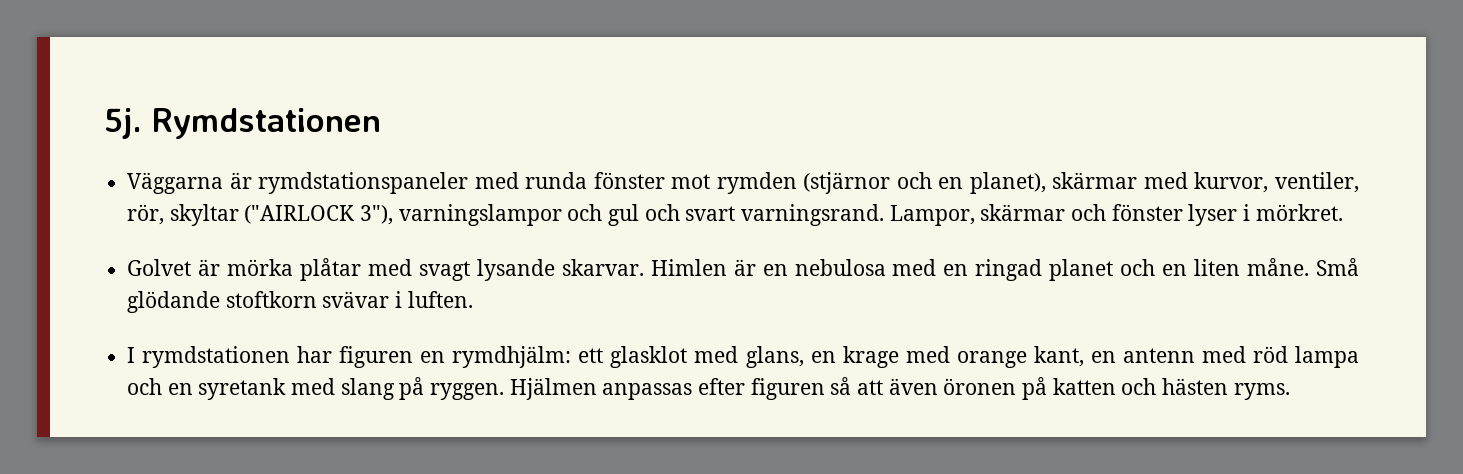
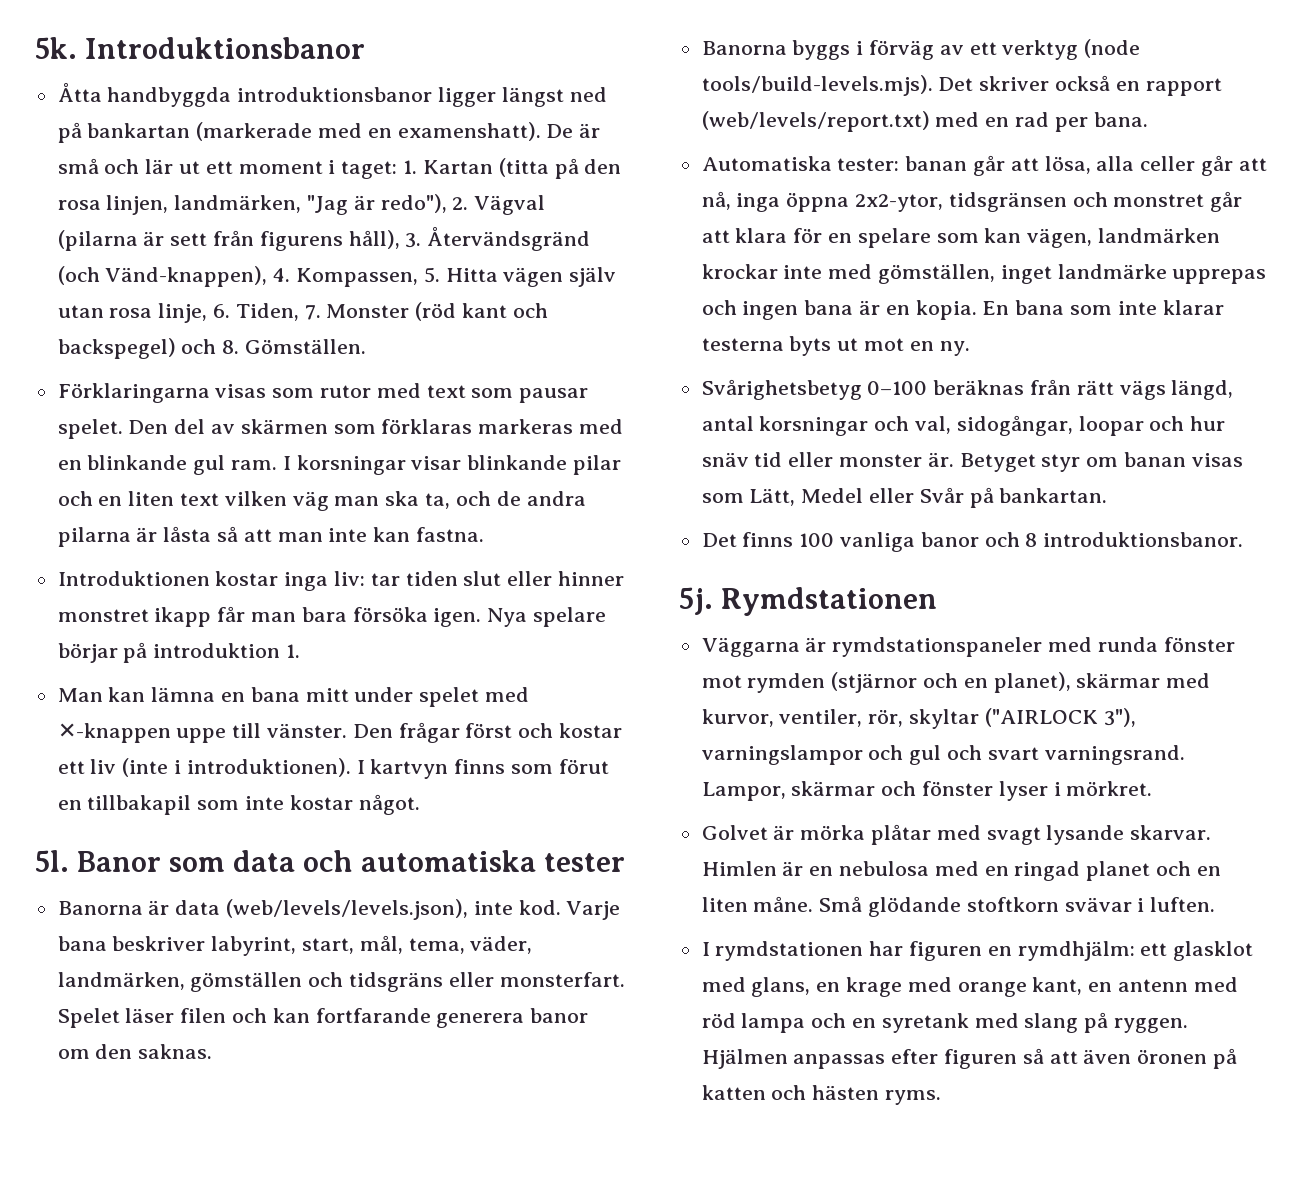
(104, 123) none -> [34,37,366,59] [57,82,607,107] [57,122,601,143] [57,158,622,179] [57,194,546,215] [57,226,591,251] [57,266,617,287] [57,302,548,323] [57,338,367,359] [57,383,589,403] [57,419,624,439] [57,455,622,475] [57,491,586,511] [57,526,485,547] [57,571,625,591] [57,606,607,627] [57,642,301,663] [57,687,530,707] [57,722,623,743] [57,758,609,779] [57,794,420,815] [34,850,625,872] [57,899,621,920] [57,935,533,956] [57,972,625,992] [57,1008,589,1028] [57,1044,213,1059] [701,39,1141,60] [701,75,1222,96] [701,111,1148,132] [701,155,1267,176] [701,191,1243,212] [701,228,1221,248] [701,264,1267,284] [701,300,1224,320] [701,336,970,356] [701,379,1234,400] [701,415,1226,436] [701,452,1243,472] [701,487,1108,508] [701,532,1244,552] 5k. Introduktionsbanor // Åtta handbyggda introduktionsbanor ligger längst ned på bankartan (markerade med en examenshatt). De är små och lär ut ett moment i taget: 1. Kartan (titta på den rosa linjen, landmärken, "Jag är redo"), 2. Vägval (pilarna är sett från figurens håll), 3. Återvändsgränd (och Vänd-knappen), 4. Kompassen, 5. Hitta vägen själv utan rosa linje, 6. Tiden, 7. Monster (röd kant och backspegel) och 8. Gömställen. // Förklaringarna visas som rutor med text som pausar spelet. Den del av skärmen som förklaras markeras med en blinkande gul ram. I korsningar visar blinkande pilar och en liten text vilken väg man ska ta, och de andra pilarna är låsta så att man inte kan fastna. // Introduktionen kostar inga liv: tar tiden slut eller hinner monstret ikapp får man bara försöka igen. Nya spelare börjar på introduktion 1. // Man kan lämna en bana mitt under spelet med ✕-knappen uppe till vänster. Den frågar först och kostar ett liv (inte i introduktionen). I kartvyn finns som förut en tillbakapil som inte kostar något. // 5l. Banor som data och automatiska tester // Banorna är data (web/levels/levels.json), inte kod. Varje bana beskriver labyrint, start, mål, tema, väder, landmärken, gömställen och tidsgräns eller monsterfart. Spelet läser filen och kan fortfarande generera banor om den saknas. // Banorna byggs i förväg av ett verktyg (node tools/build-levels.mjs). Det skriver också en rapport (web/levels/report.txt) med en rad per bana. // Automatiska tester: banan går att lösa, alla celler går att nå, inga öppna 2x2-ytor, tidsgränsen och monstret går att klara för en spelare som kan vägen, landmärken krockar inte med gömställen, inget landmärke upprepas och ingen bana är en kopia. En bana som inte klarar testerna byts ut mot en ny. // Svårighetsbetyg 0–100 beräknas från rätt vägs längd, antal korsningar och val, sidogångar, loopar och hur snäv tid eller monster är. Betyget styr om banan visas som Lätt, Medel eller Svår på bankartan. // Det finns 100 vanliga banor och 8 introduktionsbanor. //

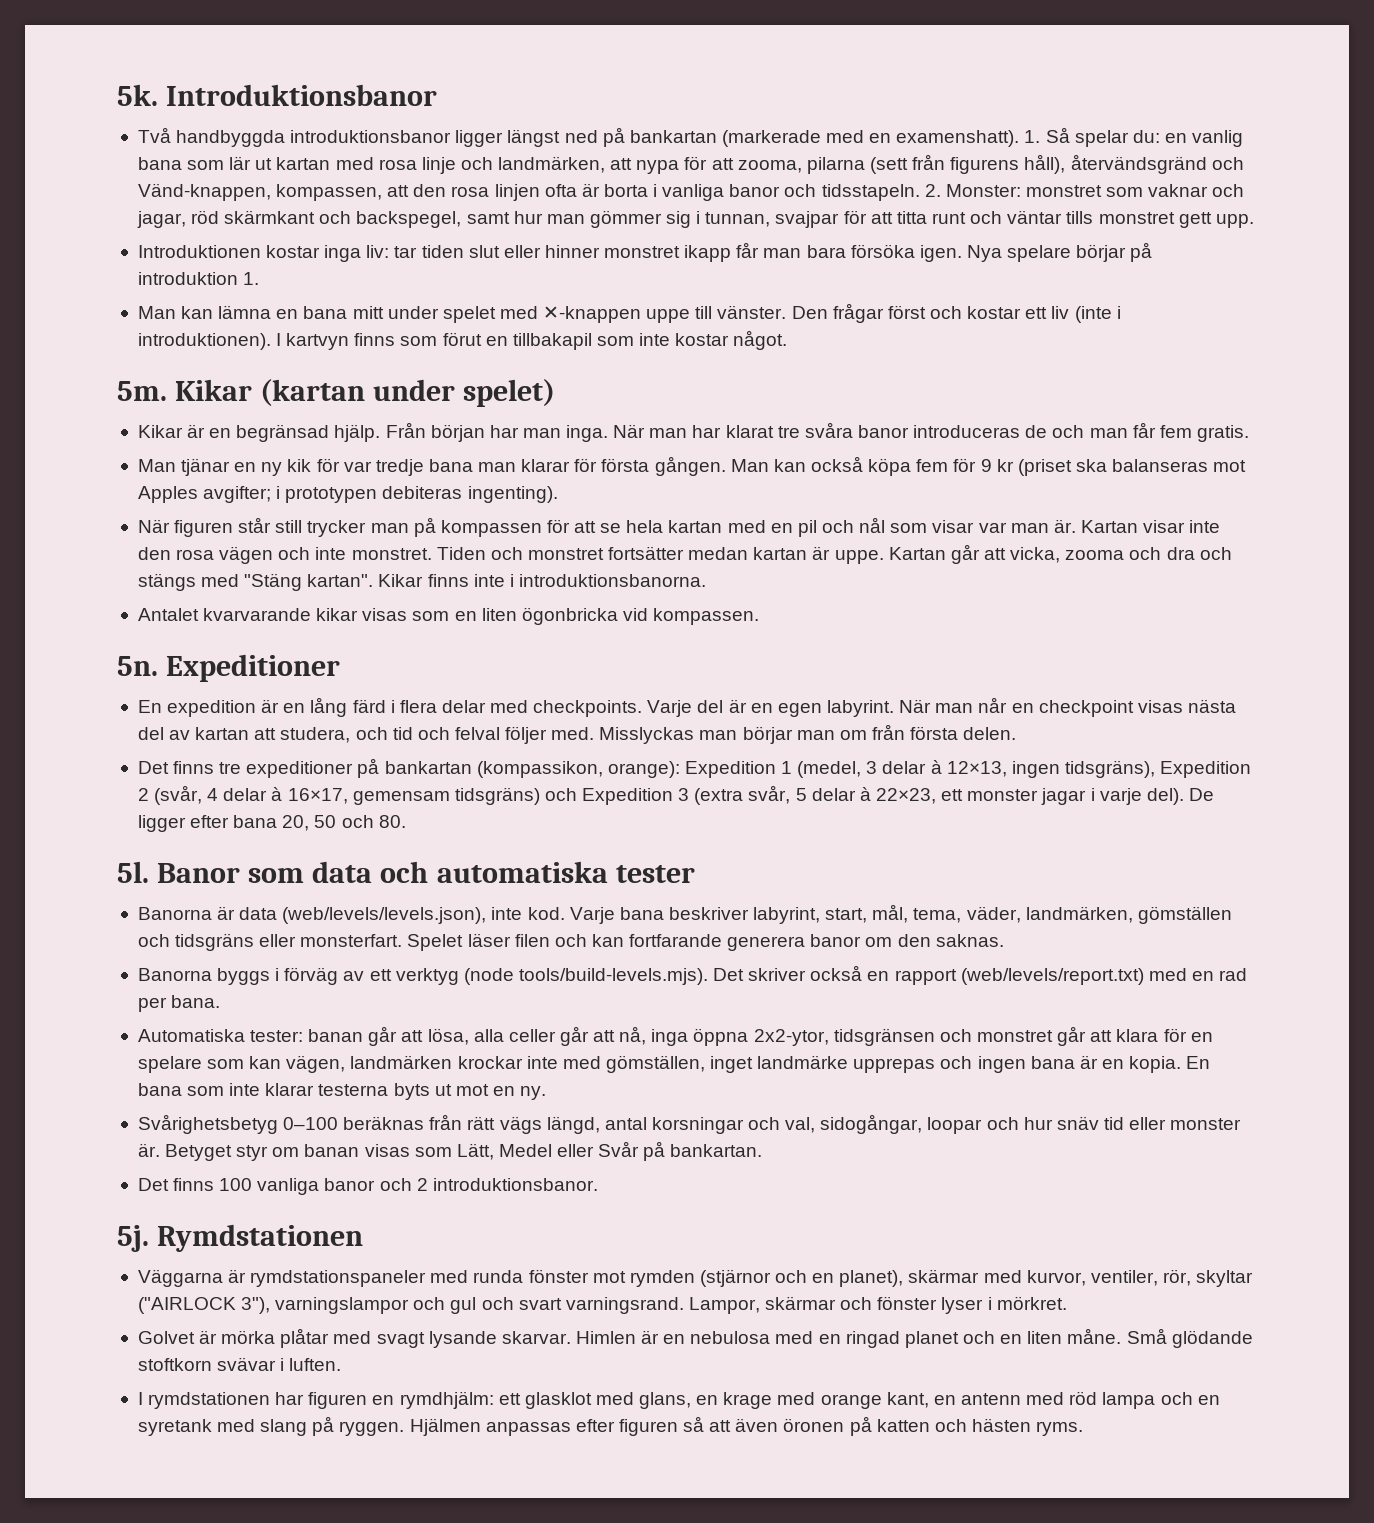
[57,82,102,102] Åtta -> [137,127,171,143] Två
[546,123,601,138] [57,158,622,179] [57,194,546,215] [57,226,591,251] [57,266,617,287] [57,302,548,323] [57,338,367,359] [57,383,589,403] [57,419,624,439] [57,455,622,475] [57,491,586,511] [57,526,485,547] De är små och lär ut ett moment i taget: 1. Kartan (titta på den rosa linjen, landmärken, "Jag är redo"), 2. Vägval (pilarna är sett från figurens håll), 3. Återvändsgränd (och Vänd-knappen), 4. Kompassen, 5. Hitta vägen själv utan rosa linje, 6. Tiden, 7. Monster (röd kant och backspegel) och 8. Gömställen. // Förklaringarna visas som rutor med text som pausar spelet. Den del av skärmen som förklaras markeras med en blinkande gul ram. I korsningar visar blinkande pilar och en liten text vilken väg man ska ta, och de andra pilarna är låsta så att man inte kan fastna. -> [1024,127,1244,147] [137,154,1244,174] [137,183,1245,201] [136,210,1254,228] 1. Så spelar du: en vanlig bana som lär ut kartan med rosa linje och landmärken, att nypa för att zooma, pilarna (sett från figurens håll), återvändsgränd och Vänd-knappen, kompassen, att den rosa linjen ofta är borta i vanliga banor och tidsstapeln. 2. Monster: monstret som vaknar och jagar, röd skärmkant och backspegel, samt hur man gömmer sig i tunnan, svajpar för att titta runt och väntar tills monstret gett upp.
(420, 804) none -> [117,379,556,407] [137,422,1249,442] [137,456,1247,476] [137,486,558,503] [137,517,1221,537] [137,544,1232,564] [137,573,706,591] [137,607,760,625] [117,654,341,682] [137,697,1236,717] [137,724,1017,744] [137,758,1252,778] [137,785,1214,805] [137,815,406,832] // 5m. Kikar (kartan under spelet) // Kikar är en begränsad hjälp. Från början har man inga. När man har klarat tre svåra banor introduceras de och man får fem gratis. // Man tjänar en ny kik för var tredje bana man klarar för första gången. Man kan också köpa fem för 9 kr (priset ska balanseras mot Apples avgifter; i prototypen debiteras ingenting). // När figuren står still trycker man på kompassen för att se hela kartan med en pil och nål som visar var man är. Kartan visar inte den rosa vägen och inte monstret. Tiden och monstret fortsätter medan kartan är uppe. Kartan går att vicka, zooma och dra och stängs med "Stäng kartan". Kikar finns inte i introduktionsbanorna. // Antalet kvarvarande kikar visas som en liten ögonbricka vid kompassen. // 5n. Expeditioner // En expedition är en lång färd i flera delar med checkpoints. Varje del är en egen labyrint. När man når en checkpoint visas nästa del av kartan att studera, och tid och felval följer med. Misslyckas man börjar man om från första delen. // Det finns tre expeditioner på bankartan (kompassikon, orange): Expedition 1 (medel, 3 delar à 12×13, ingen tidsgräns), Expedition 2 (svår, 4 delar à 16×17, gemensam tidsgräns) och Expedition 3 (extra svår, 5 delar à 22×23, ett monster jagar i varje del). De ligger efter bana 20, 50 och 80.
[1025,533,1038,547] 8 -> [416,1178,428,1191] 2

